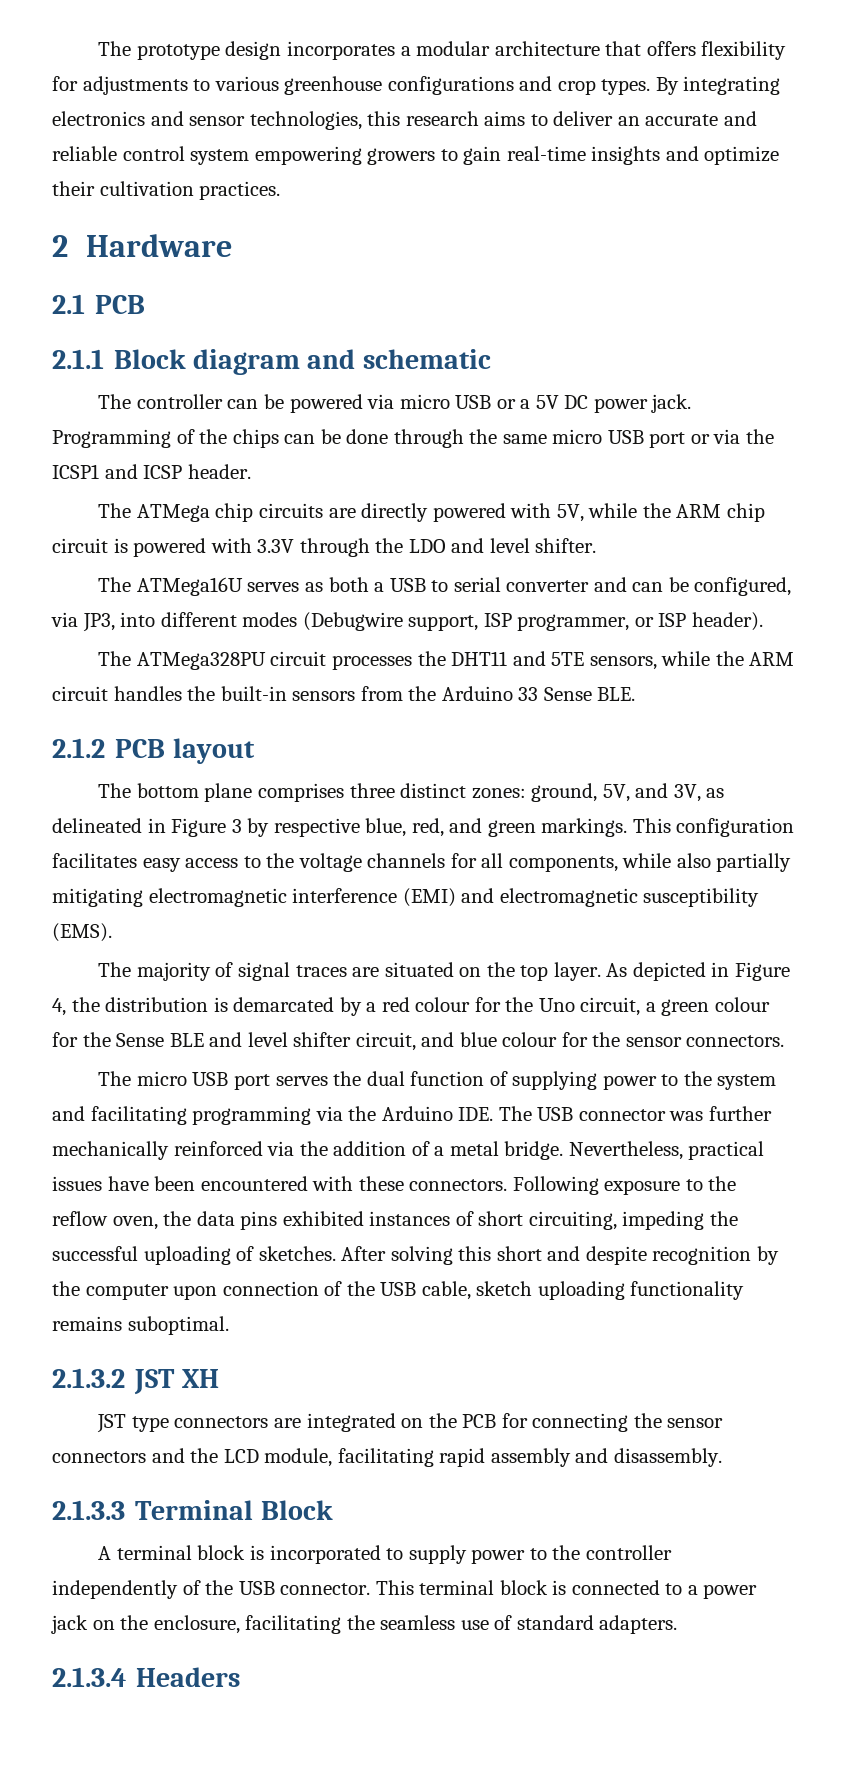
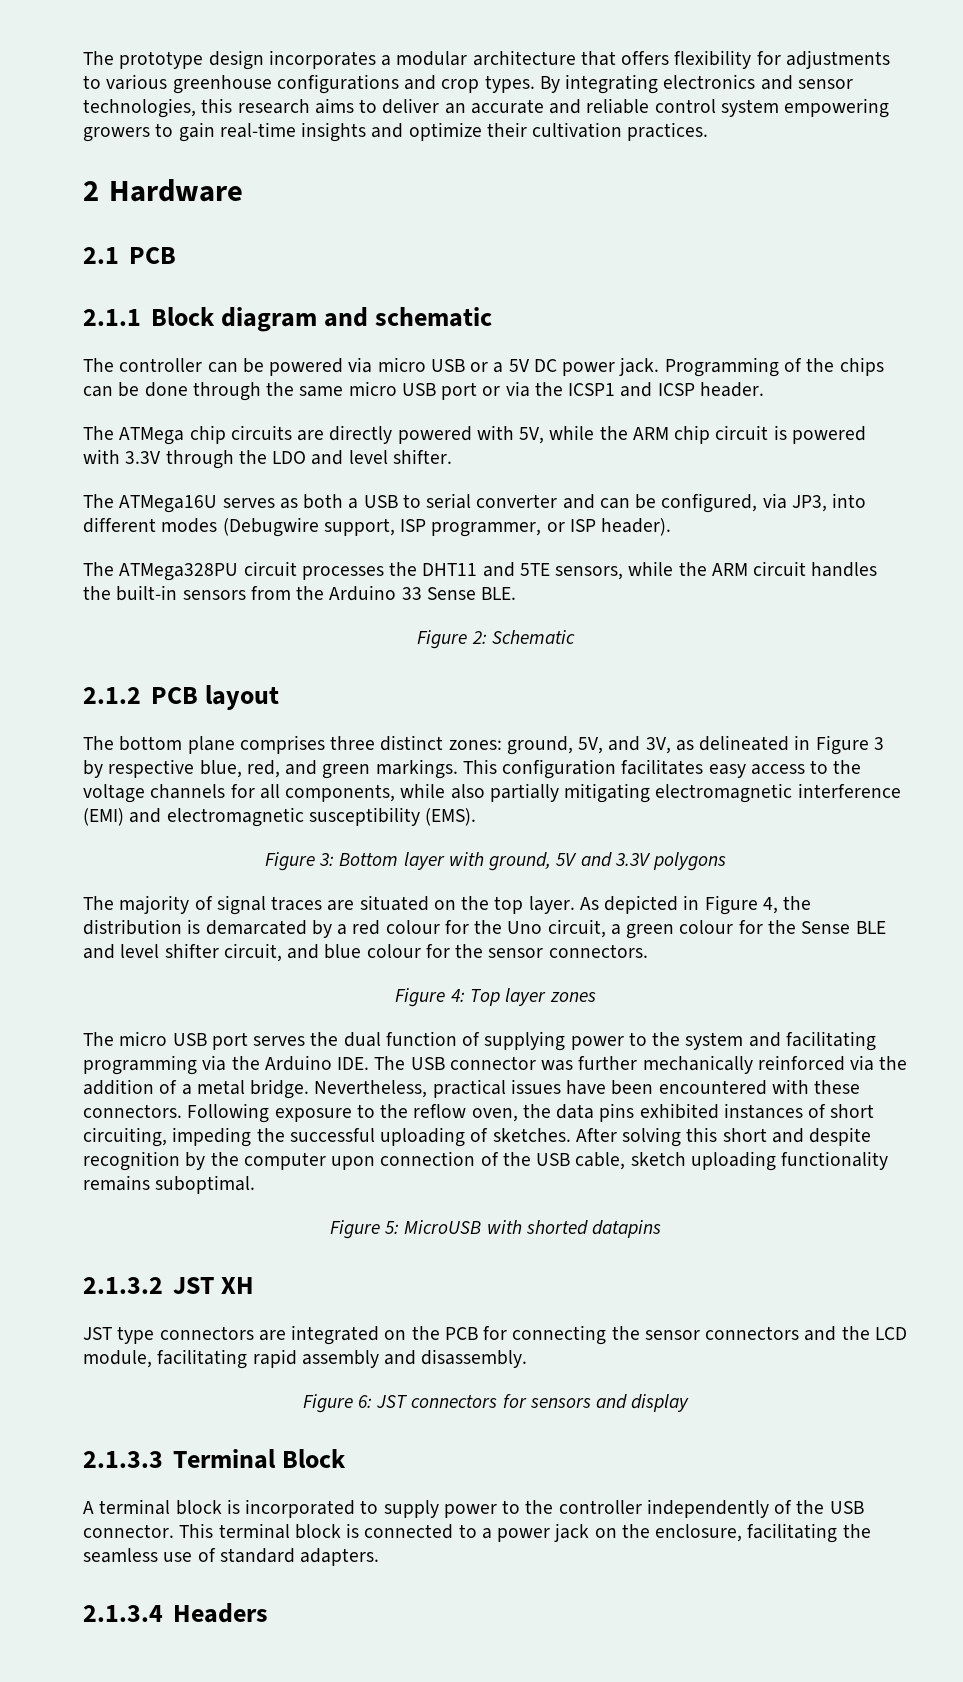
(636, 694) none -> [417,630,575,649] // Figure 2: Schematic
(112, 932) none -> [264,852,727,871] // Figure 3: Bottom layer with ground, 5V and 3.3V polygons
(785, 1041) none -> [395,988,596,1007] // Figure 4: Top layer zones
(229, 1325) none -> [329,1220,662,1239] // Figure 5: MicroUSB with shorted datapins
(722, 1457) none -> [302,1394,690,1413] // Figure 6: JST connectors for sensors and display

